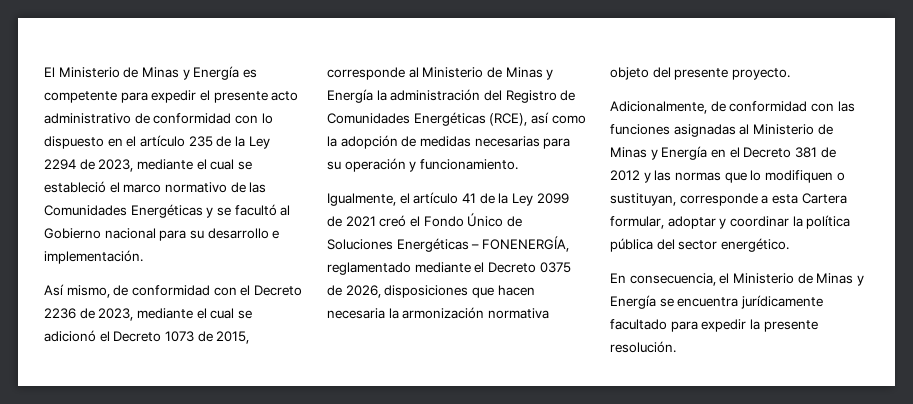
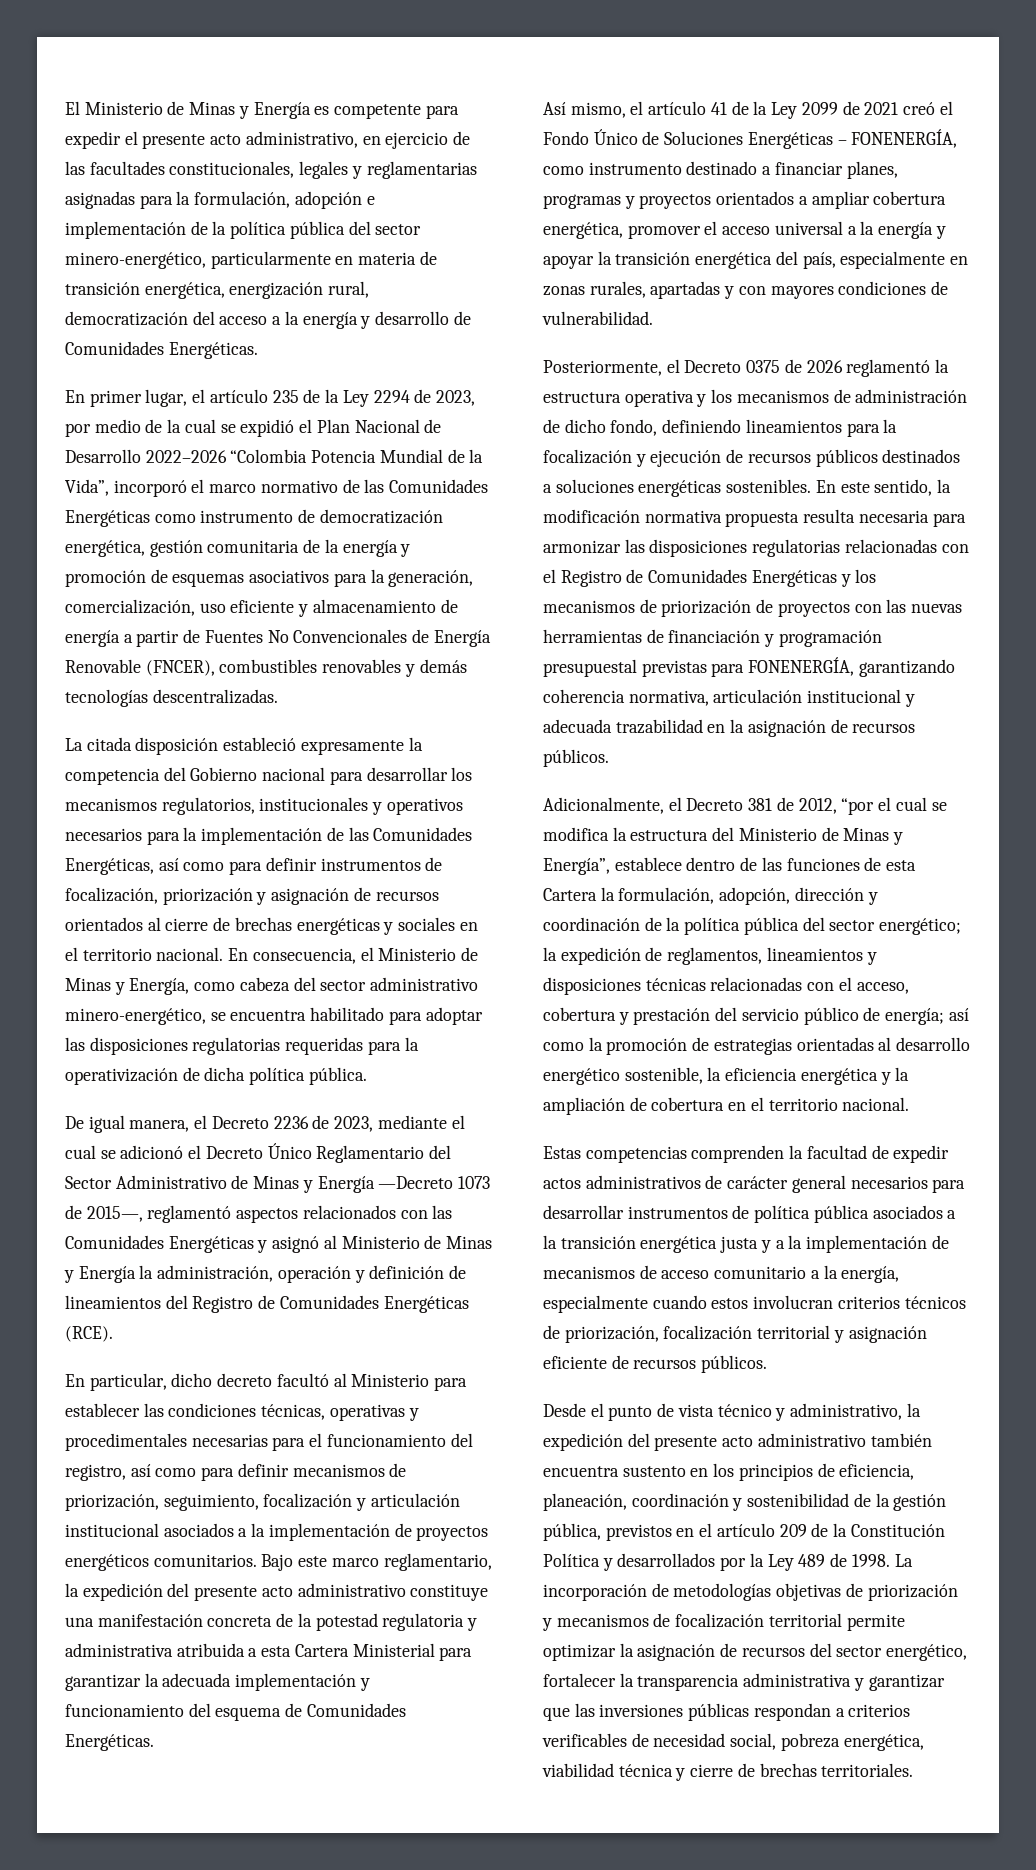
[44,113,273,124] [44,136,123,149] administrativo de conformidad con lo dispuesto en -> [245,131,471,149] [65,161,477,179] [65,191,375,209] [65,221,422,239] [65,251,437,269] [65,281,370,299] [65,311,471,329] [65,341,258,359] [65,389,188,407] administrativo, en ejercicio de las facultades constitucionales, legales y reglamentarias asignadas para la formulación, adopción e implementación de la política pública del sector minero-energético, particularmente en materia de transición energética, energización rural, democratización del acceso a la energía y desarrollo de Comunidades Energéticas. // En primer lugar,
[136,159,252,170] [44,181,106,193] mediante el cual se estableció -> [65,419,442,437] [65,449,484,463] [65,479,187,497] por medio de la cual se expidió el Plan Nacional de Desarrollo 2022–2026 “Colombia Potencia Mundial de la Vida”, incorporó
[206,204,291,218] [44,228,280,241] [44,250,143,264] [44,284,237,298] y se facultó al Gobierno nacional para su desarrollo e implementación. // Así mismo, de conformidad con -> [154,509,443,524] [65,539,411,557] [65,569,474,587] [65,599,458,617] [65,629,491,647] [65,659,467,677] [65,689,278,707] [65,737,423,755] [65,767,473,785] [65,797,463,815] [65,827,473,845] [65,857,443,875] [65,887,439,905] [65,917,478,935] [65,947,479,964] [65,977,479,995] [65,1007,483,1025] [65,1037,419,1055] [65,1067,367,1085] [65,1115,190,1133] como instrumento de democratización energética, gestión comunitaria de la energía y promoción de esquemas asociativos para la generación, comercialización, uso eficiente y almacenamiento de energía a partir de Fuentes No Convencionales de Energía Renovable (FNCER), combustibles renovables y demás tecnologías descentralizadas. // La citada disposición estableció expresamente la competencia del Gobierno nacional para desarrollar los mecanismos regulatorios, institucionales y operativos necesarios para la implementación de las Comunidades Energéticas, así como para definir instrumentos de focalización, priorización y asignación de recursos orientados al cierre de brechas energéticas y sociales en el territorio nacional. En consecuencia, el Ministerio de Minas y Energía, como cabeza del sector administrativo minero-energético, se encuentra habilitado para adoptar las disposiciones regulatorias requeridas para la operativización de dicha política pública. // De igual manera,
[164,331,250,344] [327,67,405,80] 1073 de 2015, corresponde -> [267,1143,452,1163] [65,1175,491,1193] [65,1205,453,1223] [65,1235,320,1253] Único Reglamentario del Sector Administrativo de Minas y Energía —Decreto 1073 de 2015—, reglamentó aspectos relacionados con las Comunidades Energéticas y asignó
[390,89,481,101] administración -> [157,1265,467,1283] [65,1295,161,1309] administración, operación y definición de lineamientos
[489,112,586,126] [327,135,571,149] [327,158,518,172] [327,193,396,206] (RCE), así como la adopción de medidas necesarias para su operación y funcionamiento. // Igualmente, -> [65,1326,113,1342] [65,1373,468,1391] [65,1403,419,1421] [65,1433,473,1451] [65,1463,407,1481] [65,1493,460,1511] [65,1523,489,1541] [65,1553,492,1571] [65,1583,489,1601] [65,1613,478,1631] [65,1643,473,1661] [65,1673,370,1691] [65,1703,406,1721] [65,1734,154,1751] [543,102,626,118] (RCE). // En particular, dicho decreto facultó al Ministerio para establecer las condiciones técnicas, operativas y procedimentales necesarias para el funcionamiento del registro, así como para definir mecanismos de priorización, seguimiento, focalización y articulación institucional asociados a la implementación de proyectos energéticos comunitarios. Bajo este marco reglamentario, la expedición del presente acto administrativo constituye una manifestación concreta de la potestad regulatoria y administrativa atribuida a esta Cartera Ministerial para garantizar la adecuada implementación y funcionamiento del esquema de Comunidades Energéticas. // Así mismo,
[327,262,571,275] [327,285,535,298] [327,307,549,319] [610,67,790,80] [610,101,855,114] [610,124,833,137] [610,146,836,160] [610,170,845,183] [610,193,847,206] [610,215,851,229] [610,238,789,252] [610,273,864,286] [610,295,823,309] [610,319,818,332] [610,341,676,353] reglamentado mediante el Decreto 0375 de 2026, disposiciones que hacen necesaria la armonización normativa objeto del presente proyecto. // Adicionalmente, de conformidad con las funciones asignadas al Ministerio de Minas y Energía en el Decreto 381 de 2012 y las normas que lo modifiquen o sustituyan, corresponde a esta Cartera formular, adoptar y coordinar la política pública del sector energético. // En consecuencia, el Ministerio de Minas y Energía se encuentra jurídicamente facultado para expedir la presente resolución. -> [543,161,898,179] [543,191,947,209] [543,221,946,239] [543,251,969,269] [543,281,949,299] [542,311,653,325] [543,359,950,377] [543,389,968,407] [543,419,898,437] [543,449,961,467] [543,479,952,497] [543,509,966,527] [543,539,969,557] [543,569,877,587] [543,599,963,617] [543,629,882,647] [543,657,955,677] [543,689,915,707] [543,719,916,737] [543,749,609,767] [543,797,947,815] [543,827,904,845] [543,857,917,875] [543,887,878,905] [543,917,962,935] [543,947,877,965] [543,977,909,995] [543,1007,969,1025] [543,1037,971,1055] [543,1067,910,1085] [543,1097,910,1115] [543,1145,950,1163] [543,1175,966,1193] [543,1205,957,1223] [543,1235,949,1253] [543,1265,900,1283] [543,1295,966,1313] [543,1325,927,1343] [543,1355,768,1373] [543,1403,921,1421] [543,1433,932,1451] [543,1463,915,1481] [543,1493,947,1511] [543,1523,945,1541] [543,1553,913,1571] [543,1583,958,1601] [542,1613,905,1631] [543,1643,968,1661] [543,1673,945,1691] [543,1703,911,1721] [542,1733,924,1751] [542,1763,914,1781] como instrumento destinado a financiar planes, programas y proyectos orientados a ampliar cobertura energética, promover el acceso universal a la energía y apoyar la transición energética del país, especialmente en zonas rurales, apartadas y con mayores condiciones de vulnerabilidad. // Posteriormente, el Decreto 0375 de 2026 reglamentó la estructura operativa y los mecanismos de administración de dicho fondo, definiendo lineamientos para la focalización y ejecución de recursos públicos destinados a soluciones energéticas sostenibles. En este sentido, la modificación normativa propuesta resulta necesaria para armonizar las disposiciones regulatorias relacionadas con el Registro de Comunidades Energéticas y los mecanismos de priorización de proyectos con las nuevas herramientas de financiación y programación presupuestal previstas para FONENERGÍA, garantizando coherencia normativa, articulación institucional y adecuada trazabilidad en la asignación de recursos públicos. // Adicionalmente, el Decreto 381 de 2012, “por el cual se modifica la estructura del Ministerio de Minas y Energía”, establece dentro de las funciones de esta Cartera la formulación, adopción, dirección y coordinación de la política pública del sector energético; la expedición de reglamentos, lineamientos y disposiciones técnicas relacionadas con el acceso, cobertura y prestación del servicio público de energía; así como la promoción de estrategias orientadas al desarrollo energético sostenible, la eficiencia energética y la ampliación de cobertura en el territorio nacional. // Estas competencias comprenden la facultad de expedir actos administrativos de carácter general necesarios para desarrollar instrumentos de política pública asociados a la transición energética justa y a la implementación de mecanismos de acceso comunitario a la energía, especialmente cuando estos involucran criterios técnicos de priorización, focalización territorial y asignación eficiente de recursos públicos. // Desde el punto de vista técnico y administrativo, la expedición del presente acto administrativo también encuentra sustento en los principios de eficiencia, planeación, coordinación y sostenibilidad de la gestión pública, previstos en el artículo 209 de la Constitución Política y desarrollados por la Ley 489 de 1998. La incorporación de metodologías objetivas de priorización y mecanismos de focalización territorial permite optimizar la asignación de recursos del sector energético, fortalecer la transparencia administrativa y garantizar que las inversiones públicas respondan a criterios verificables de necesidad social, pobreza energética, viabilidad técnica y cierre de brechas territoriales.

